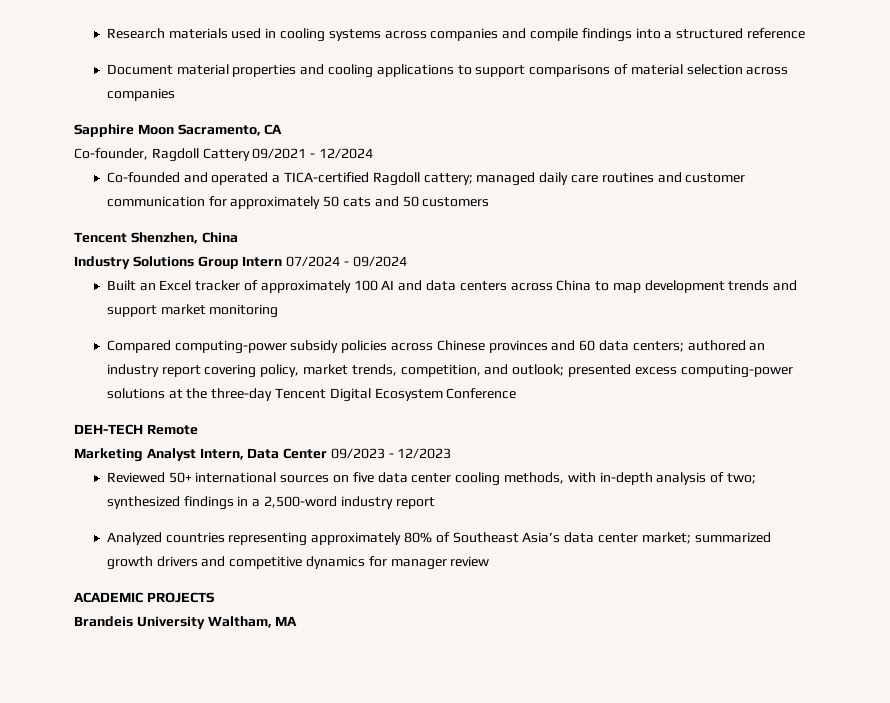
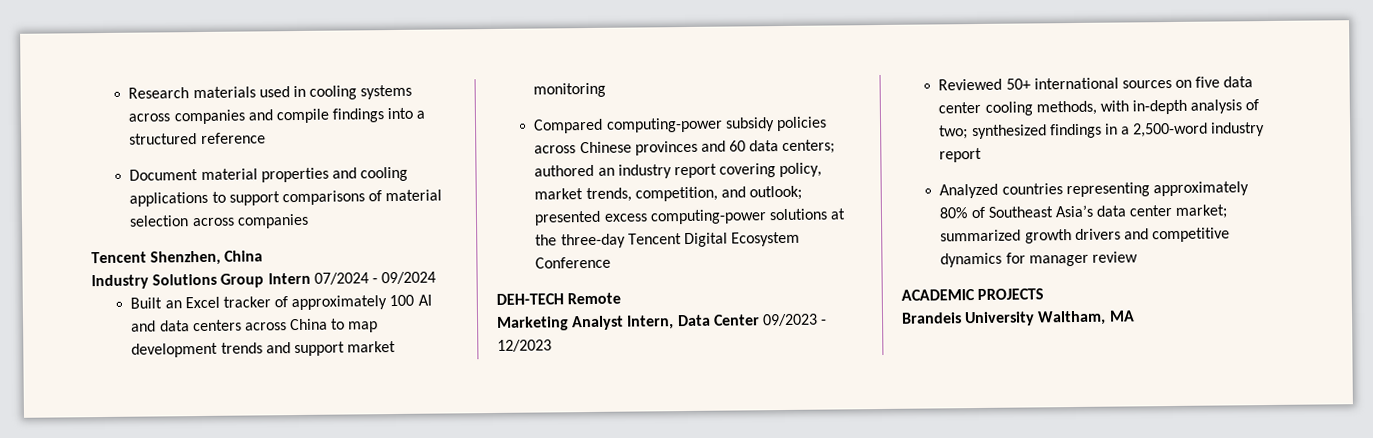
[74,124,283,137] [74,148,373,162] [106,172,746,186] [106,196,490,209] // Sapphire Moon Sacramento, CA // Co-founder, Ragdoll Cattery 09/2021 - 12/2024 // Co-founded and operated a TICA-certified Ragdoll cattery; managed daily care routines and customer communication for approximately 50 cats and 50 customers -> (309, 221) none

